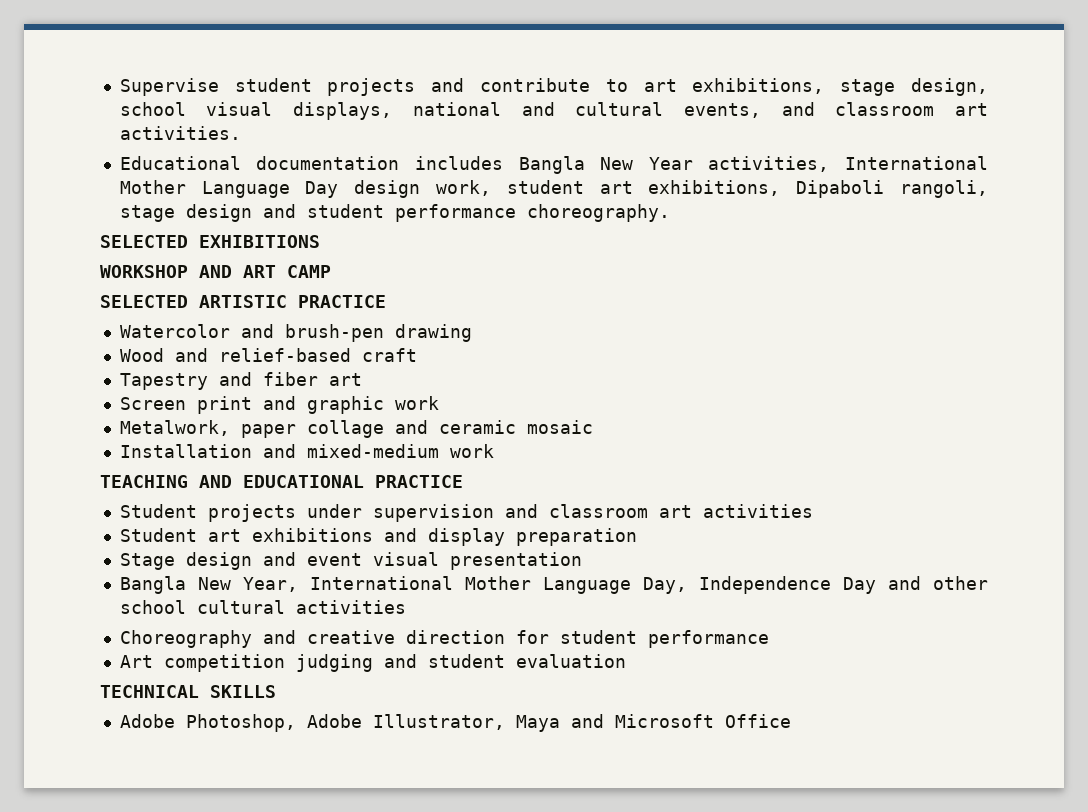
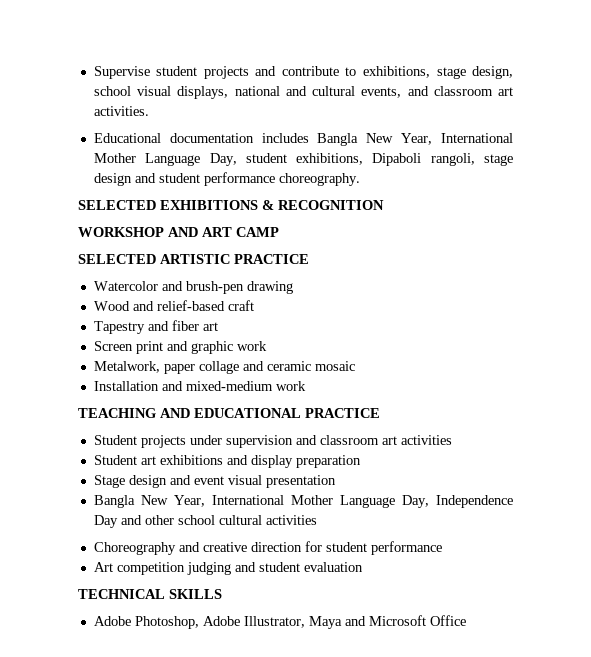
[643,79,677,92] art -> (357, 71) none
[648,156,989,172] [119,180,633,198] Year activities, International Mother Language Day design work, student art -> [401,133,514,145] [93,153,287,166] Year, International Mother Language Day, student
(320, 241) none -> [262,200,384,210] & RECOGNITION

